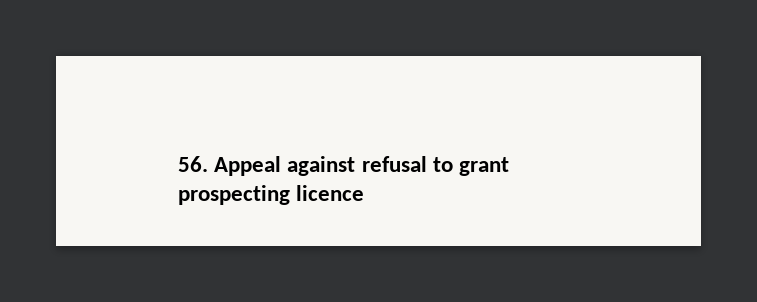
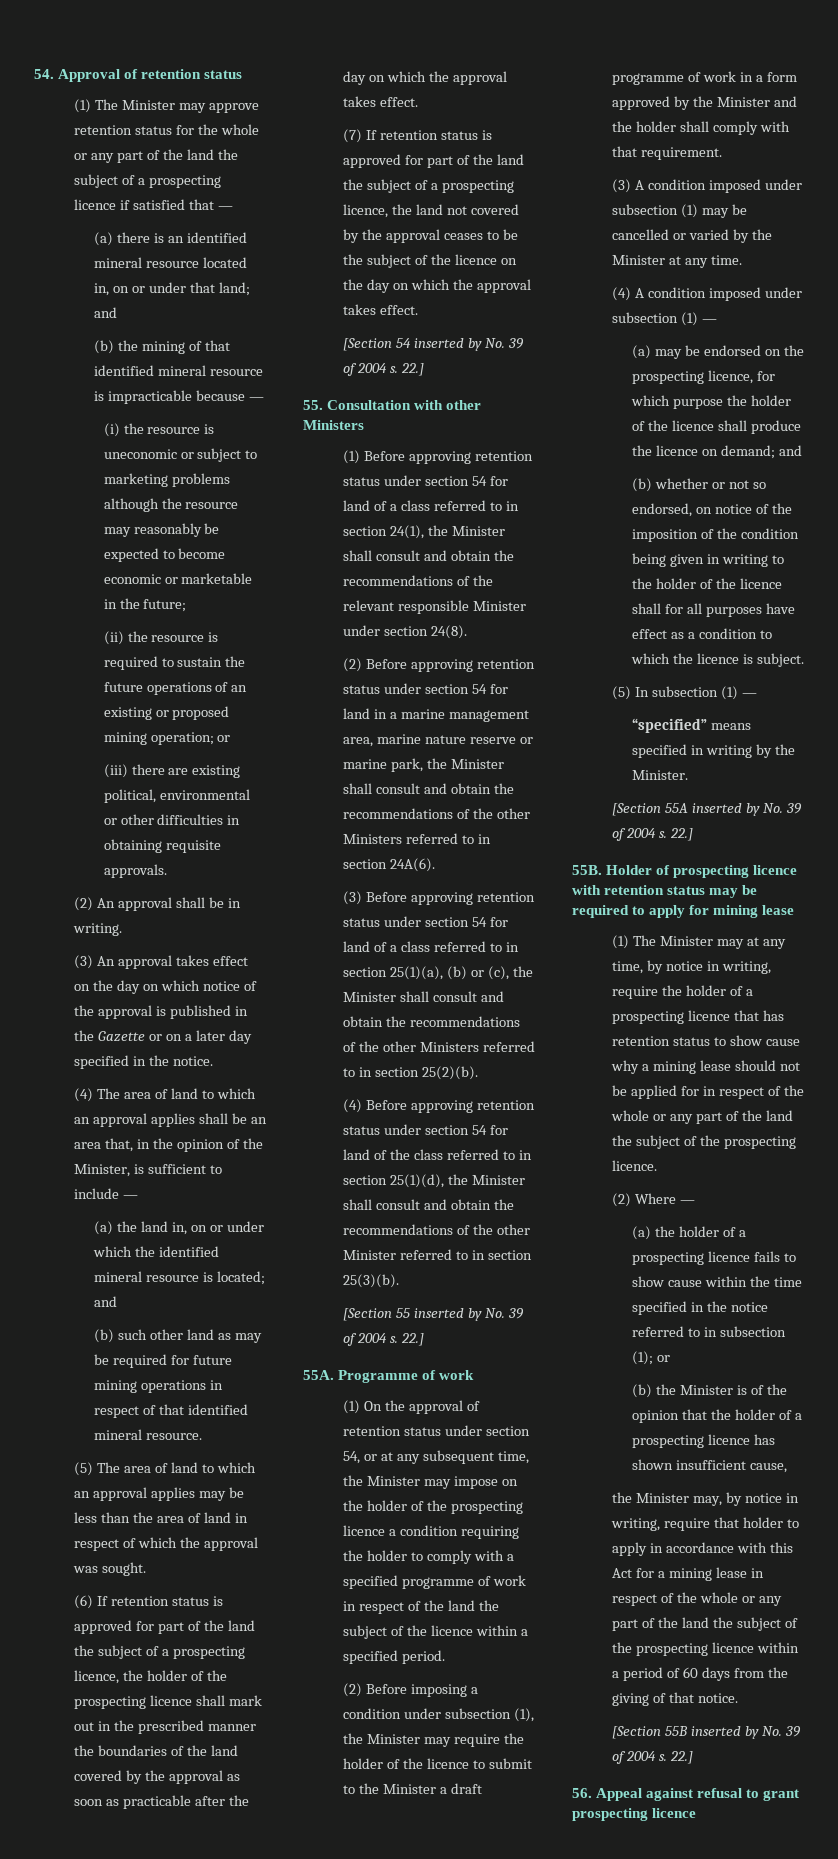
(178, 164) none -> [34,69,243,82] [74,99,259,113] [74,124,259,135] [74,149,238,163] [74,174,221,188] [74,199,233,210] [94,232,247,246] [94,257,248,268] [94,282,250,296] [94,307,118,318] [94,340,230,354] [94,365,264,376] [94,390,265,404] [103,423,215,437] [103,448,258,462] [103,473,230,487] [103,498,239,512] [103,523,220,537] [103,548,226,562] [103,573,253,584] [103,598,187,612] [103,631,219,645] [103,656,246,670] [103,682,248,695] [103,706,230,720] [103,732,231,745] [103,764,241,778] [103,789,250,803] [103,814,241,825] [103,839,221,853] [103,864,167,878] [74,897,241,911] [73,923,123,936] [74,955,248,969] [74,980,257,994] [74,1005,248,1019] [74,1030,252,1044] [74,1055,213,1069] [74,1088,256,1102] [74,1113,267,1127] [74,1138,263,1152] [74,1164,222,1177] [74,1188,139,1199] [94,1221,264,1235] [93,1246,220,1257] [94,1271,266,1285] [94,1296,118,1307] [94,1329,262,1343] [94,1354,233,1368] [94,1380,224,1393] [94,1404,249,1418] [94,1429,203,1440] [74,1462,256,1476] [74,1487,244,1501] [74,1512,248,1523] [74,1537,258,1551] [73,1562,147,1576] [74,1595,223,1609] [74,1620,255,1634] [74,1645,245,1659] [74,1670,227,1684] [74,1695,262,1709] [74,1720,256,1734] [74,1745,238,1756] [74,1770,240,1784] [74,1795,249,1809] [343,71,507,85] [343,96,419,107] [343,129,492,143] [343,154,524,168] [343,179,514,193] [343,204,519,218] [343,229,518,243] [343,254,517,268] [343,279,531,293] [343,304,419,315] [343,338,524,351] [343,363,424,376] [303,400,482,410] [303,420,364,430] [343,450,533,464] [343,475,508,486] [343,500,519,511] [343,525,505,539] [343,550,514,561] [343,575,494,586] [343,600,527,614] [343,625,468,639] [343,658,535,672] [343,683,508,694] [343,708,529,722] [343,734,533,747] [343,758,504,772] [343,783,514,794] [343,808,530,819] [343,833,491,844] [343,858,436,872] [343,891,535,905] [343,916,508,927] [343,941,519,952] [343,966,533,980] [343,991,504,1002] [343,1016,521,1027] [343,1041,535,1052] [343,1066,478,1080] [343,1099,535,1113] [343,1124,508,1135] [343,1149,532,1160] [343,1174,525,1188] [343,1199,514,1210] [343,1224,530,1235] [343,1249,532,1260] [343,1274,400,1288] [343,1308,524,1321] [343,1333,424,1346] [303,1370,475,1383] [343,1400,480,1414] [343,1425,530,1436] [343,1450,529,1464] [343,1475,518,1489] [343,1500,523,1514] [343,1525,519,1539] [343,1550,514,1564] [343,1575,526,1589] [343,1600,499,1614] [343,1625,528,1639] [343,1650,446,1664] [343,1683,478,1697] [343,1708,534,1722] [343,1733,524,1747] [343,1758,532,1769] [343,1783,482,1794] [612,71,797,85] [612,96,797,110] [612,121,790,135] [612,146,723,160] [612,179,802,193] [612,204,747,218] [612,229,772,243] [612,255,742,268] [612,287,802,301] [612,312,718,326] [632,345,804,359] [632,370,776,384] [631,395,792,409] [632,420,801,434] [632,445,802,459] [632,478,766,492] [632,503,792,517] [632,528,800,542] [632,553,784,567] [632,578,782,589] [632,603,795,617] [632,628,772,639] [631,653,804,667] [612,686,757,700] [632,718,752,733] [632,744,795,758] [632,770,689,780] [612,803,802,816] [612,828,693,841] [572,865,798,878] [572,885,758,898] [572,905,795,918] [612,935,786,949] [612,960,771,974] [612,985,753,999] [612,1010,784,1024] [612,1035,800,1046] [611,1060,800,1074] [612,1085,804,1099] [611,1110,793,1124] [612,1135,796,1149] [612,1160,658,1171] [612,1193,696,1207] [632,1226,746,1240] [632,1251,797,1265] [632,1276,802,1287] [632,1301,769,1315] [632,1326,787,1337] [632,1351,671,1365] [632,1384,787,1398] [632,1409,802,1423] [632,1434,776,1448] [632,1459,788,1473] [612,1492,799,1506] [611,1517,799,1531] [612,1542,793,1556] [612,1567,764,1581] [612,1592,782,1606] [612,1617,798,1631] [612,1642,799,1656] [612,1667,788,1681] [612,1692,738,1706] [612,1726,801,1739] [612,1751,693,1764] 54. Approval of retention status // (1) The Minister may approve retention status for the whole or any part of the land the subject of a prospecting licence if satisfied that — // (a) there is an identified mineral resource located in, on or under that land; and // (b) the mining of that identified mineral resource is impracticable because — // (i) the resource is uneconomic or subject to marketing problems although the resource may reasonably be expected to become economic or marketable in the future; // (ii) the resource is required to sustain the future operations of an existing or proposed mining operation; or // (iii) there are existing political, environmental or other difficulties in obtaining requisite approvals. // (2) An approval shall be in writing. // (3) An approval takes effect on the day on which notice of the approval is published in the Gazette or on a later day specified in the notice. // (4) The area of land to which an approval applies shall be an area that, in the opinion of the Minister, is sufficient to include — // (a) the land in, on or under which the identified mineral resource is located; and // (b) such other land as may be required for future mining operations in respect of that identified mineral resource. // (5) The area of land to which an approval applies may be less than the area of land in respect of which the approval was sought. // (6) If retention status is approved for part of the land the subject of a prospecting licence, the holder of the prospecting licence shall mark out in the prescribed manner the boundaries of the land covered by the approval as soon as practicable after the day on which the approval takes effect. // (7) If retention status is approved for part of the land the subject of a prospecting licence, the land not covered by the approval ceases to be the subject of the licence on the day on which the approval takes effect. // [Section 54 inserted by No. 39 of 2004 s. 22.] // 55. Consultation with other Ministers // (1) Before approving retention status under section 54 for land of a class referred to in section 24(1), the Minister shall consult and obtain the recommendations of the relevant responsible Minister under section 24(8). // (2) Before approving retention status under section 54 for land in a marine management area, marine nature reserve or marine park, the Minister shall consult and obtain the recommendations of the other Ministers referred to in section 24A(6). // (3) Before approving retention status under section 54 for land of a class referred to in section 25(1)(a), (b) or (c), the Minister shall consult and obtain the recommendations of the other Ministers referred to in section 25(2)(b). // (4) Before approving retention status under section 54 for land of the class referred to in section 25(1)(d), the Minister shall consult and obtain the recommendations of the other Minister referred to in section 25(3)(b). // [Section 55 inserted by No. 39 of 2004 s. 22.] // 55A. Programme of work // (1) On the approval of retention status under section 54, or at any subsequent time, the Minister may impose on the holder of the prospecting licence a condition requiring the holder to comply with a specified programme of work in respect of the land the subject of the licence within a specified period. // (2) Before imposing a condition under subsection (1), the Minister may require the holder of the licence to submit to the Minister a draft programme of work in a form approved by the Minister and the holder shall comply with that requirement. // (3) A condition imposed under subsection (1) may be cancelled or varied by the Minister at any time. // (4) A condition imposed under subsection (1) — // (a) may be endorsed on the prospecting licence, for which purpose the holder of the licence shall produce the licence on demand; and // (b) whether or not so endorsed, on notice of the imposition of the condition being given in writing to the holder of the licence shall for all purposes have effect as a condition to which the licence is subject. // (5) In subsection (1) — // “specified” means specified in writing by the Minister. // [Section 55A inserted by No. 39 of 2004 s. 22.] // 55B. Holder of prospecting licence with retention status may be required to apply for mining lease // (1) The Minister may at any time, by notice in writing, require the holder of a prospecting licence that has retention status to show cause why a mining lease should not be applied for in respect of the whole or any part of the land the subject of the prospecting licence. // (2) Where — // (a) the holder of a prospecting licence fails to show cause within the time specified in the notice referred to in subsection (1); or // (b) the Minister is of the opinion that the holder of a prospecting licence has shown insufficient cause, // the Minister may, by notice in writing, require that holder to apply in accordance with this Act for a mining lease in respect of the whole or any part of the land the subject of the prospecting licence within a period of 60 days from the giving of that notice. // [Section 55B inserted by No. 39 of 2004 s. 22.] //

